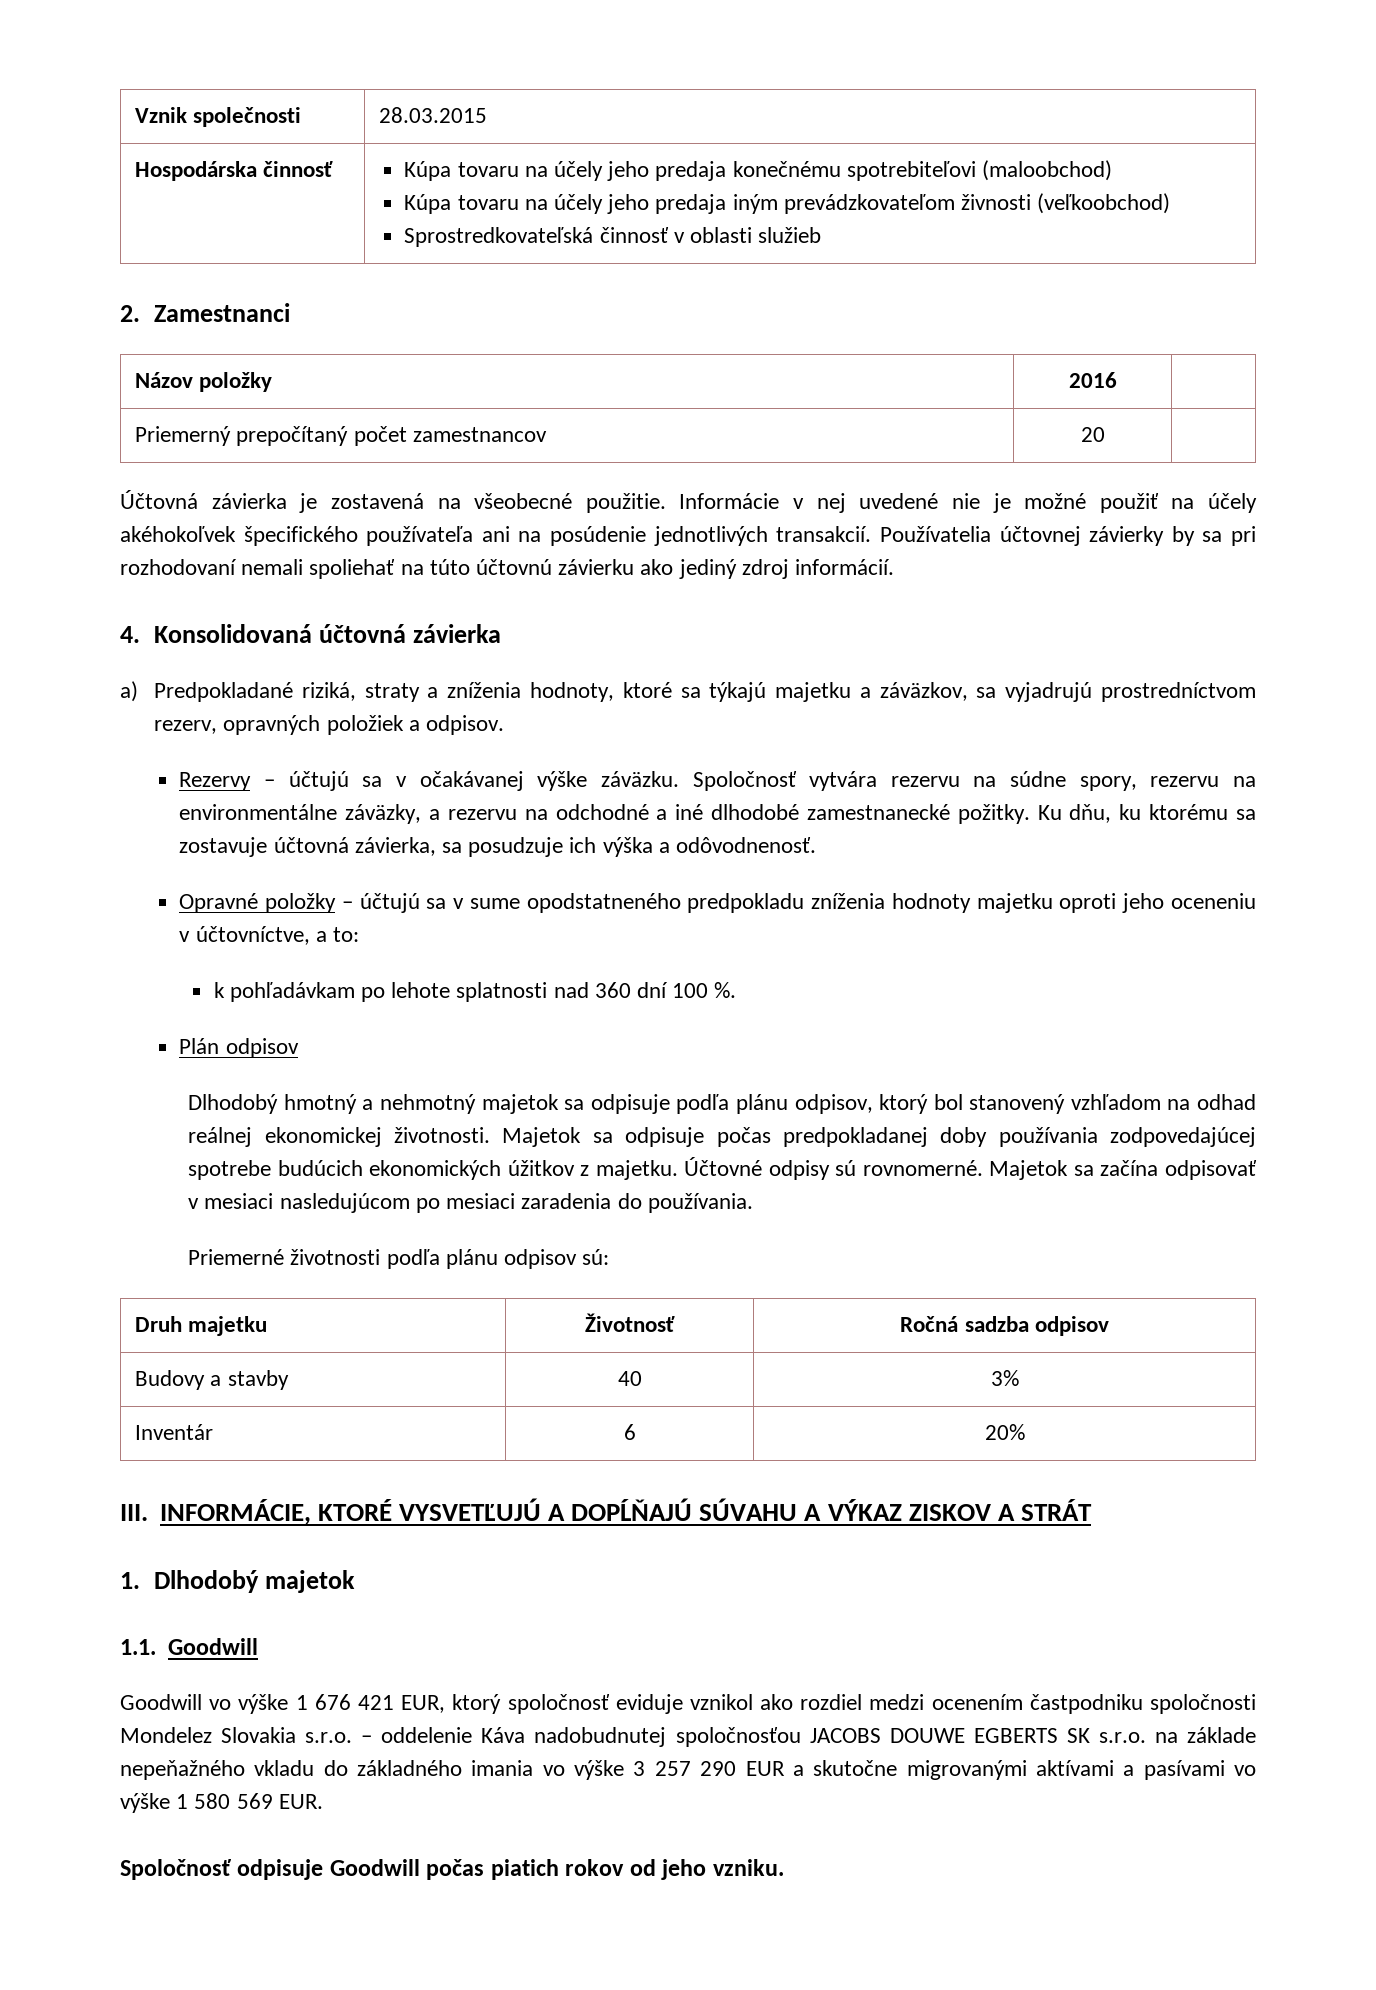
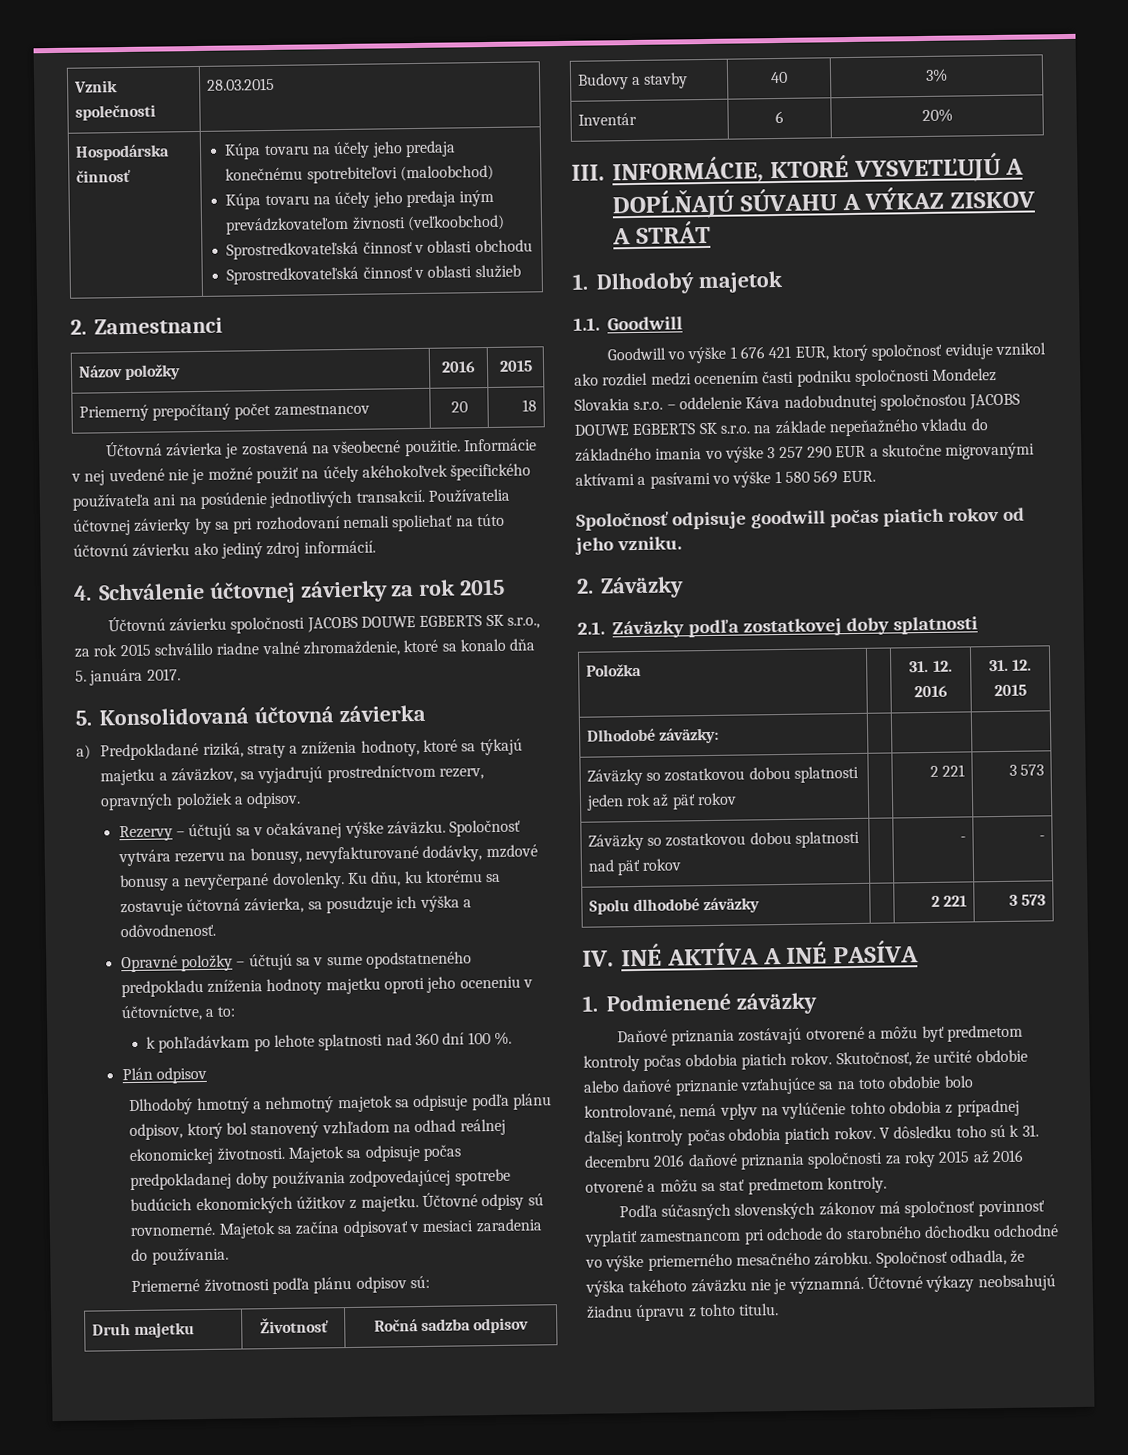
(1171, 203) none -> [226,239,533,260] // Sprostredkovateľská činnosť v oblasti obchodu
(1117, 380) none -> [498,360,533,372] 2015
(1105, 434) none -> [522,399,538,412] 18
(140, 634) none -> [98,578,506,604] [107,614,540,634] [74,638,536,658] [75,668,181,686] [75,710,92,726] Schválenie účtovnej závierky za rok 2015 // Účtovnú závierku spoločnosti JACOBS DOUWE EGBERTS SK s.r.o., za rok 2015 schválilo riadne valné zhromaždenie, ktoré sa konalo dňa 5. januára 2017. // 5.
[1010,771,1257,791] [179,804,1030,824] súdne spory, rezervu na environmentálne záväzky, a rezervu na odchodné a iné dlhodobé zamestnanecké požitky. -> [249,844,538,865] [118,872,345,892] bonusy, nevyfakturované dodávky, mzdové bonusy a nevyčerpané dovolenky.
[279,1193,516,1213] nasledujúcom po mesiaci -> (474, 1226) none
[1029,1694,1143,1714] častpodniku -> [762,370,852,387] časti podniku
[329,1859,420,1876] Goodwill -> [750,510,826,529] goodwill
(784, 1867) none -> [576,576,685,599] [577,616,978,639] [585,663,642,677] [909,660,953,673] [914,685,948,698] [988,659,1033,672] [994,684,1027,697] [586,727,720,744] [586,765,859,786] [585,792,737,811] [929,764,966,777] [1008,764,1045,776] [587,830,860,851] [587,858,682,876] [960,836,967,842] [1039,835,1046,841] [588,897,761,915] [930,895,968,907] [1008,894,1047,906] [582,940,919,967] [582,992,818,1015] [616,1024,1023,1046] [583,1049,1028,1072] [583,1075,974,1096] [584,1099,1020,1121] [584,1124,1039,1147] [584,1149,1024,1170] [585,1176,887,1195] [618,1200,1045,1221] [584,1224,1060,1247] [585,1249,1026,1272] [585,1274,1056,1297] [586,1303,780,1322] // 2. Záväzky // 2.1. Záväzky podľa zostatkovej doby splatnosti // Položka | | 31. 12. 2016 | 31. 12. 2015 // Dlhodobé záväzky: | | | // Záväzky so zostatkovou dobou splatnosti jeden rok až päť rokov | | 2 221 | 3 573 // Záväzky so zostatkovou dobou splatnosti nad päť rokov | | - | - // Spolu dlhodobé záväzky | | 2 221 | 3 573 // IV. INÉ AKTÍVA A INÉ PASÍVA // 1. Podmienené záväzky // Daňové priznania zostávajú otvorené a môžu byť predmetom kontroly počas obdobia piatich rokov. Skutočnosť, že určité obdobie alebo daňové priznanie vzťahujúce sa na toto obdobie bolo kontrolované, nemá vplyv na vylúčenie tohto obdobia z prípadnej ďalšej kontroly počas obdobia piatich rokov. V dôsledku toho sú k 31. decembru 2016 daňové priznania spoločnosti za roky 2015 až 2016 otvorené a môžu sa stať predmetom kontroly. // Podľa súčasných slovenských zákonov má spoločnosť povinnosť vyplatiť zamestnancom pri odchode do starobného dôchodku odchodné vo výške priemerného mesačného zárobku. Spoločnosť odhadla, že výška takéhoto záväzku nie je významná. Účtovné výkazy neobsahujú žiadnu úpravu z tohto titulu.

